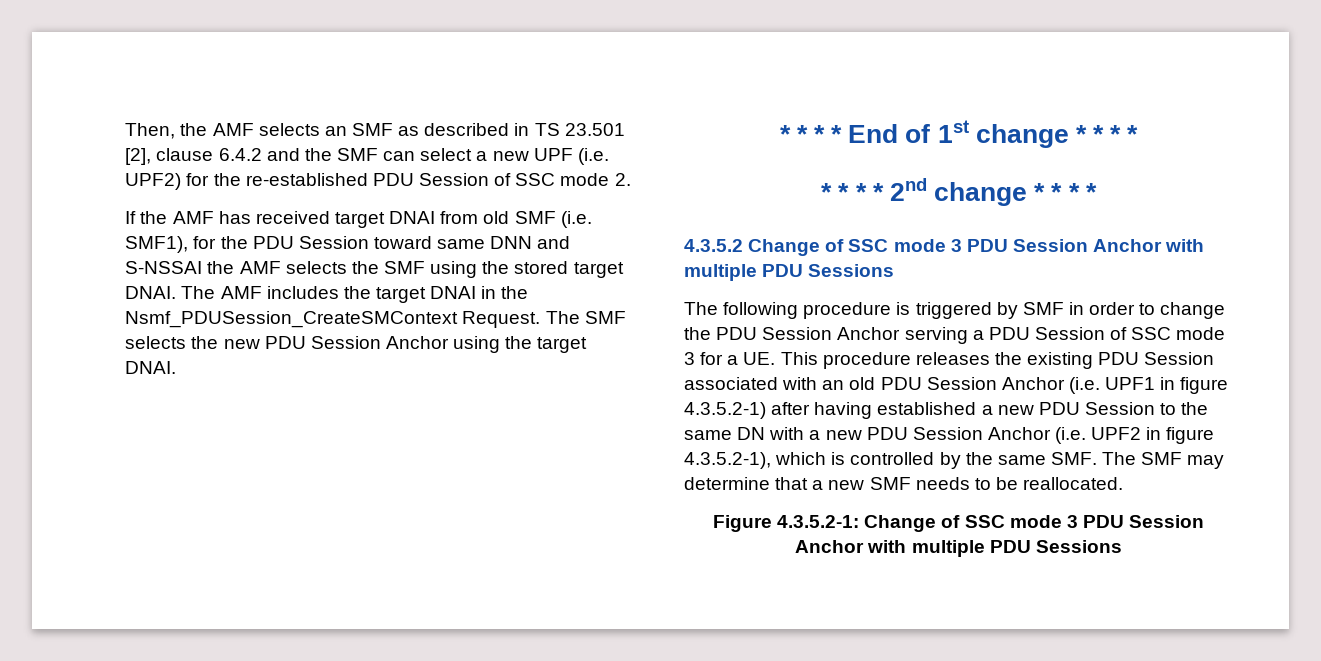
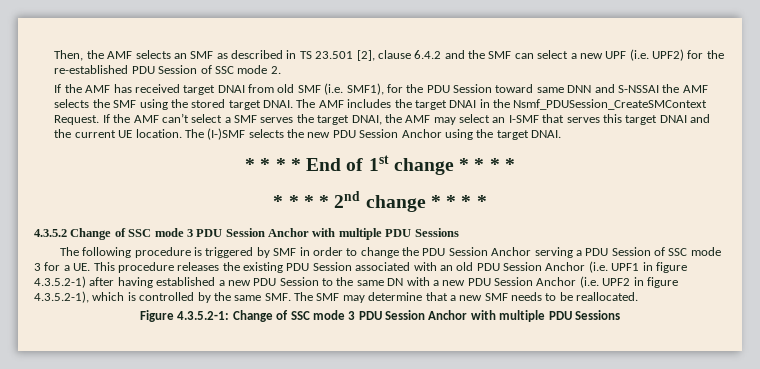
[545,311,626,324] The SMF -> [102,113,711,125] [54,128,246,140] If the AMF can’t select a SMF serves the target DNAI, the AMF may select an I-SMF that serves this target DNAI and the current UE location. The (I-)SMF

